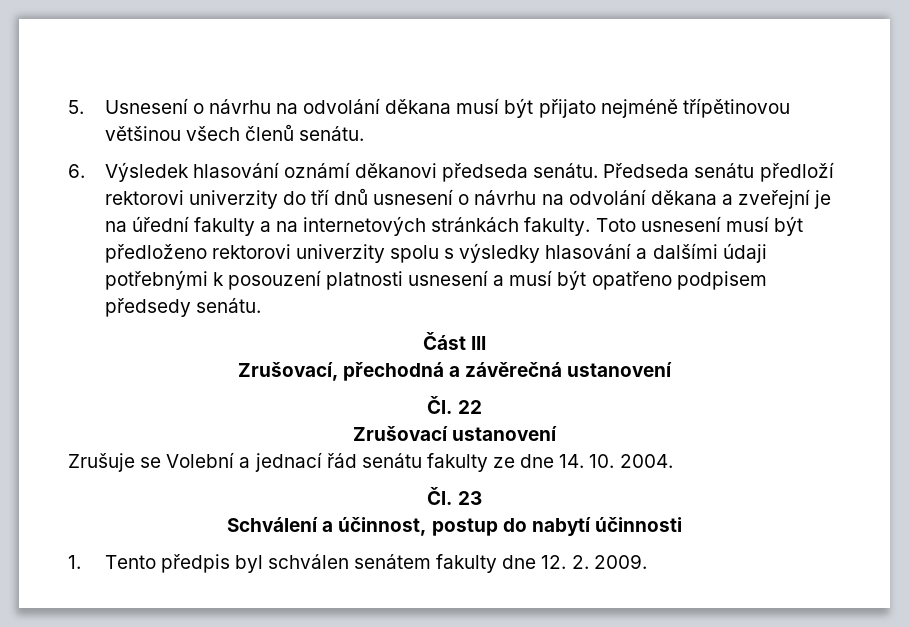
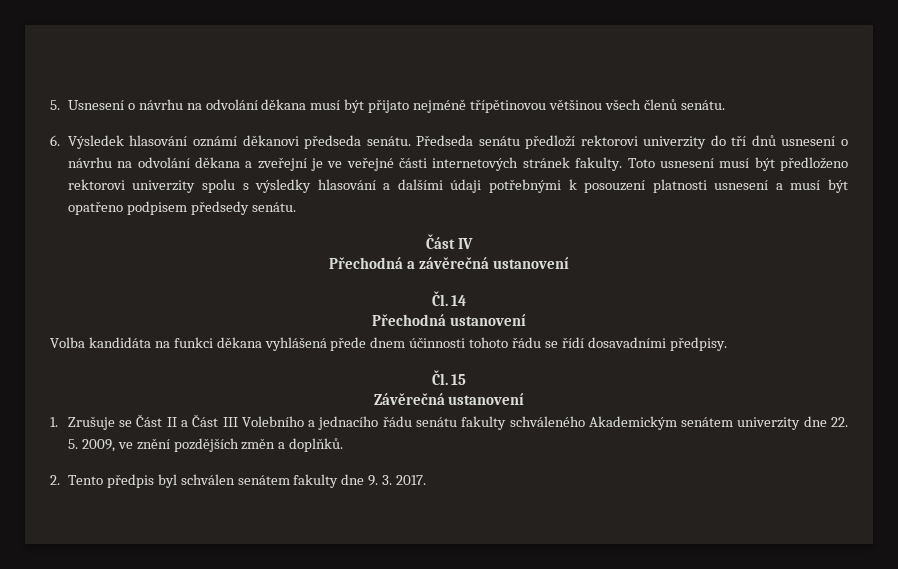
[104,216,520,236] na úřední fakulty a na internetových stránkách -> [327,157,570,171] ve veřejné části internetových stránek
[471,336,487,350] [237,362,444,381] III // Zrušovací, přechodná -> [457,238,473,249] [329,257,404,269] IV // Přechodná
[457,400,482,414] [352,426,558,441] [68,452,673,472] [427,487,482,505] [227,517,682,536] [68,555,81,569] 22 // Zrušovací ustanovení // Zrušuje se Volební a jednací řád senátu fakulty ze dne 14. 10. 2004. // Čl. 23 // Schválení a účinnost, postup do nabytí účinnosti // 1. -> [451,295,467,306] [372,314,526,326] [50,337,727,351] [431,370,467,385] [373,393,525,405] [50,414,848,430] [67,438,344,452] [50,475,60,485] 14 // Přechodná ustanovení // Volba kandidáta na funkci děkana vyhlášená přede dnem účinnosti tohoto řádu se řídí dosavadními předpisy. // Čl. 15 // Závěrečná ustanovení // 1. Zrušuje se Část II a Část III Volebního a jednacího řádu senátu fakulty schváleného Akademickým senátem univerzity dne 22. 5. 2009, ve znění pozdějších změn a doplňků. // 2.
[541,554,647,569] 12. 2. 2009. -> [368,475,427,486] 9. 3. 2017.

